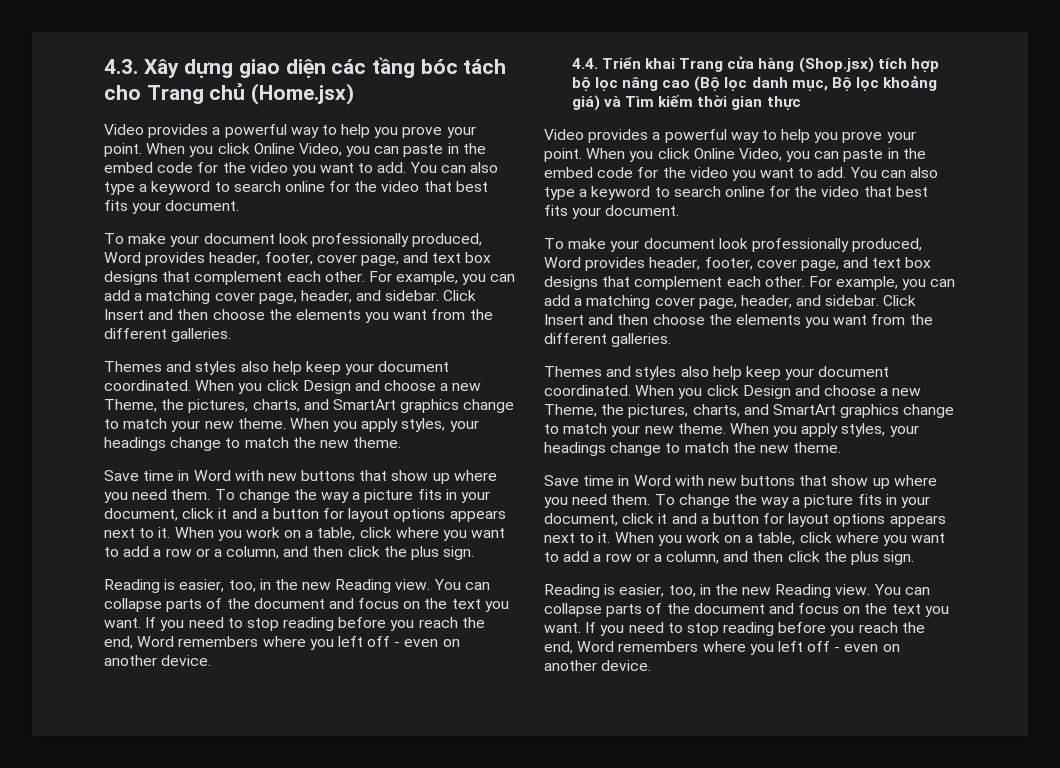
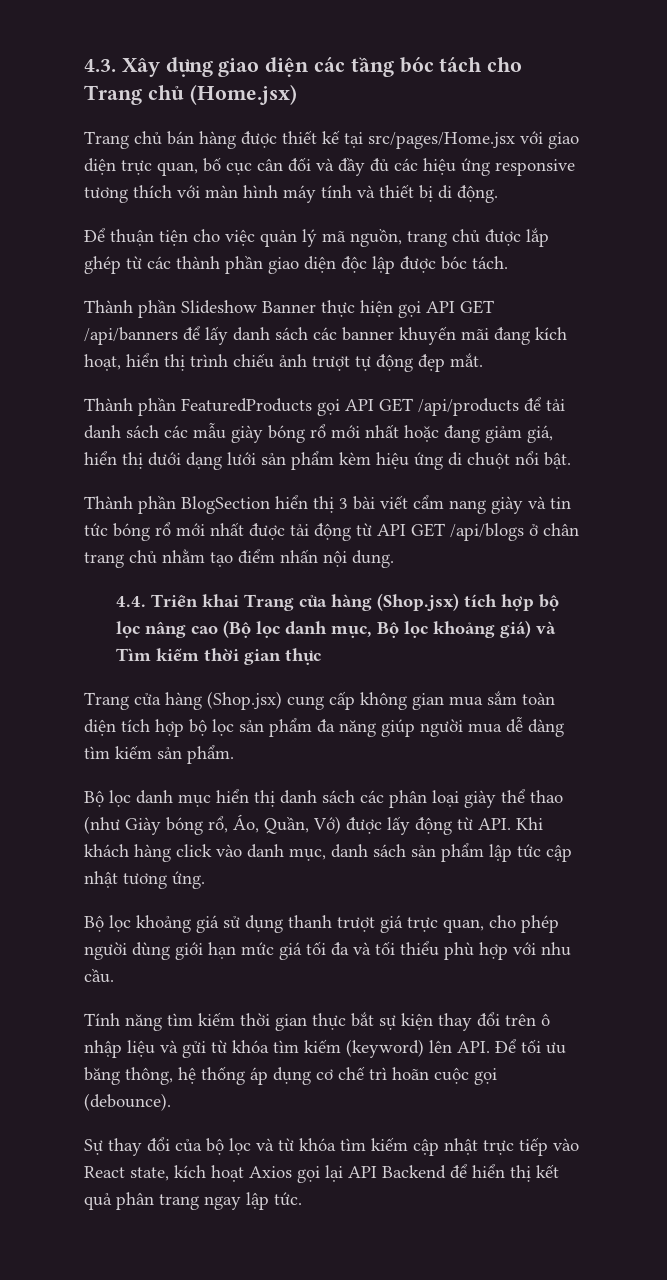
[104,124,476,138] [104,143,486,157] [104,162,499,176] [104,181,488,195] [104,200,240,214] [104,233,483,247] [104,252,492,266] [104,271,516,285] [104,290,477,304] [104,309,493,323] [104,328,232,342] [104,361,450,375] [104,380,482,394] [104,399,515,413] [104,418,479,432] [104,437,402,451] [104,470,497,484] [104,489,491,503] [104,508,506,522] [104,527,506,541] [104,546,475,560] [104,579,490,593] [104,598,509,612] [104,617,485,631] [104,636,460,650] [104,655,212,666] Video provides a powerful way to help you prove your point. When you click Online Video, you can paste in the embed code for the video you want to add. You can also type a keyword to search online for the video that best fits your document. // To make your document look professionally produced, Word provides header, footer, cover page, and text box designs that complement each other. For example, you can add a matching cover page, header, and sidebar. Click Insert and then choose the elements you want from the different galleries. // Themes and styles also help keep your document coordinated. When you click Design and choose a new Theme, the pictures, charts, and SmartArt graphics change to match your new theme. When you apply styles, your headings change to match the new theme. // Save time in Word with new buttons that show up where you need them. To change the way a picture fits in your document, click it and a button for layout options appears next to it. When you work on a table, click where you want to add a row or a column, and then click the plus sign. // Reading is easier, too, in the new Reading view. You can collapse parts of the document and focus on the text you want. If you need to stop reading before you reach the end, Word remembers where you left off - even on another device. -> [84,130,579,149] [84,157,575,176] [84,184,498,203] [84,228,549,247] [84,255,508,274] [84,299,494,318] [84,326,567,345] [84,353,483,372] [84,397,565,416] [84,423,553,443] [84,451,571,470] [84,495,571,514] [84,522,579,541] [84,549,394,568] Trang chủ bán hàng được thiết kế tại src/pages/Home.jsx với giao diện trực quan, bố cục cân đối và đầy đủ các hiệu ứng responsive tương thích với màn hình máy tính và thiết bị di động. // Để thuận tiện cho việc quản lý mã nguồn, trang chủ được lắp ghép từ các thành phần giao diện độc lập được bóc tách. // Thành phần Slideshow Banner thực hiện gọi API GET /api/banners để lấy danh sách các banner khuyến mãi đang kích hoạt, hiển thị trình chiếu ảnh trượt tự động đẹp mắt. // Thành phần FeaturedProducts gọi API GET /api/products để tải danh sách các mẫu giày bóng rổ mới nhất hoặc đang giảm giá, hiển thị dưới dạng lưới sản phẩm kèm hiệu ứng di chuột nổi bật. // Thành phần BlogSection hiển thị 3 bài viết cẩm nang giày và tin tức bóng rổ mới nhất được tải động từ API GET /api/blogs ở chân trang chủ nhằm tạo điểm nhấn nội dung.
[544,129,916,143] [544,148,926,162] [544,167,939,181] [544,186,928,200] [544,205,680,219] [544,238,923,252] [544,257,932,271] [544,276,956,290] [544,295,917,309] [544,314,933,328] [544,333,672,347] [544,366,890,380] [544,385,922,399] [544,404,955,418] [544,423,919,437] [544,442,842,456] [544,475,937,489] [544,494,931,508] [544,513,946,527] [544,532,946,546] [544,551,915,565] [544,584,930,598] [544,603,949,617] [544,622,925,636] [544,641,900,655] [544,660,652,671] Video provides a powerful way to help you prove your point. When you click Online Video, you can paste in the embed code for the video you want to add. You can also type a keyword to search online for the video that best fits your document. // To make your document look professionally produced, Word provides header, footer, cover page, and text box designs that complement each other. For example, you can add a matching cover page, header, and sidebar. Click Insert and then choose the elements you want from the different galleries. // Themes and styles also help keep your document coordinated. When you click Design and choose a new Theme, the pictures, charts, and SmartArt graphics change to match your new theme. When you apply styles, your headings change to match the new theme. // Save time in Word with new buttons that show up where you need them. To change the way a picture fits in your document, click it and a button for layout options appears next to it. When you work on a table, click where you want to add a row or a column, and then click the plus sign. // Reading is easier, too, in the new Reading view. You can collapse parts of the document and focus on the text you want. If you need to stop reading before you reach the end, Word remembers where you left off - even on another device. -> [84,691,555,710] [84,717,564,737] [84,745,234,764] [84,789,563,808] [84,814,543,835] [84,843,572,862] [84,871,205,889] [84,915,559,933] [84,941,571,960] [84,968,114,983] [84,1012,550,1031] [84,1039,566,1058] [84,1066,497,1085] [84,1093,171,1111] [84,1137,579,1156] [84,1164,559,1183] [84,1192,302,1210] Trang cửa hàng (Shop.jsx) cung cấp không gian mua sắm toàn diện tích hợp bộ lọc sản phẩm đa năng giúp người mua dễ dàng tìm kiếm sản phẩm. // Bộ lọc danh mục hiển thị danh sách các phân loại giày thể thao (như Giày bóng rổ, Áo, Quần, Vớ) được lấy động từ API. Khi khách hàng click vào danh mục, danh sách sản phẩm lập tức cập nhật tương ứng. // Bộ lọc khoảng giá sử dụng thanh trượt giá trực quan, cho phép người dùng giới hạn mức giá tối đa và tối thiểu phù hợp với nhu cầu. // Tính năng tìm kiếm thời gian thực bắt sự kiện thay đổi trên ô nhập liệu và gửi từ khóa tìm kiếm (keyword) lên API. Để tối ưu băng thông, hệ thống áp dụng cơ chế trì hoãn cuộc gọi (debounce). // Sự thay đổi của bộ lọc và từ khóa tìm kiếm cập nhật trực tiếp vào React state, kích hoạt Axios gọi lại API Backend để hiển thị kết quả phân trang ngay lập tức.

